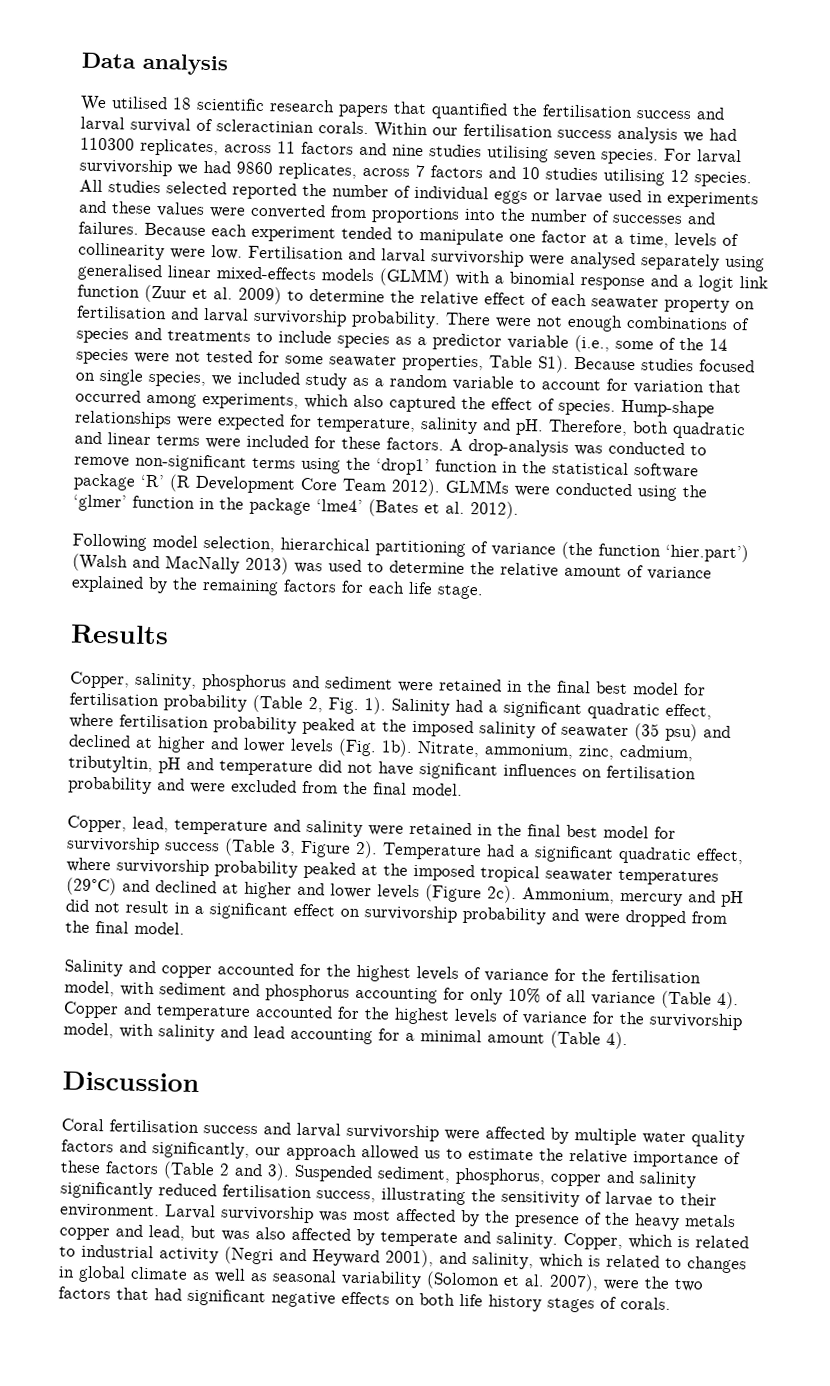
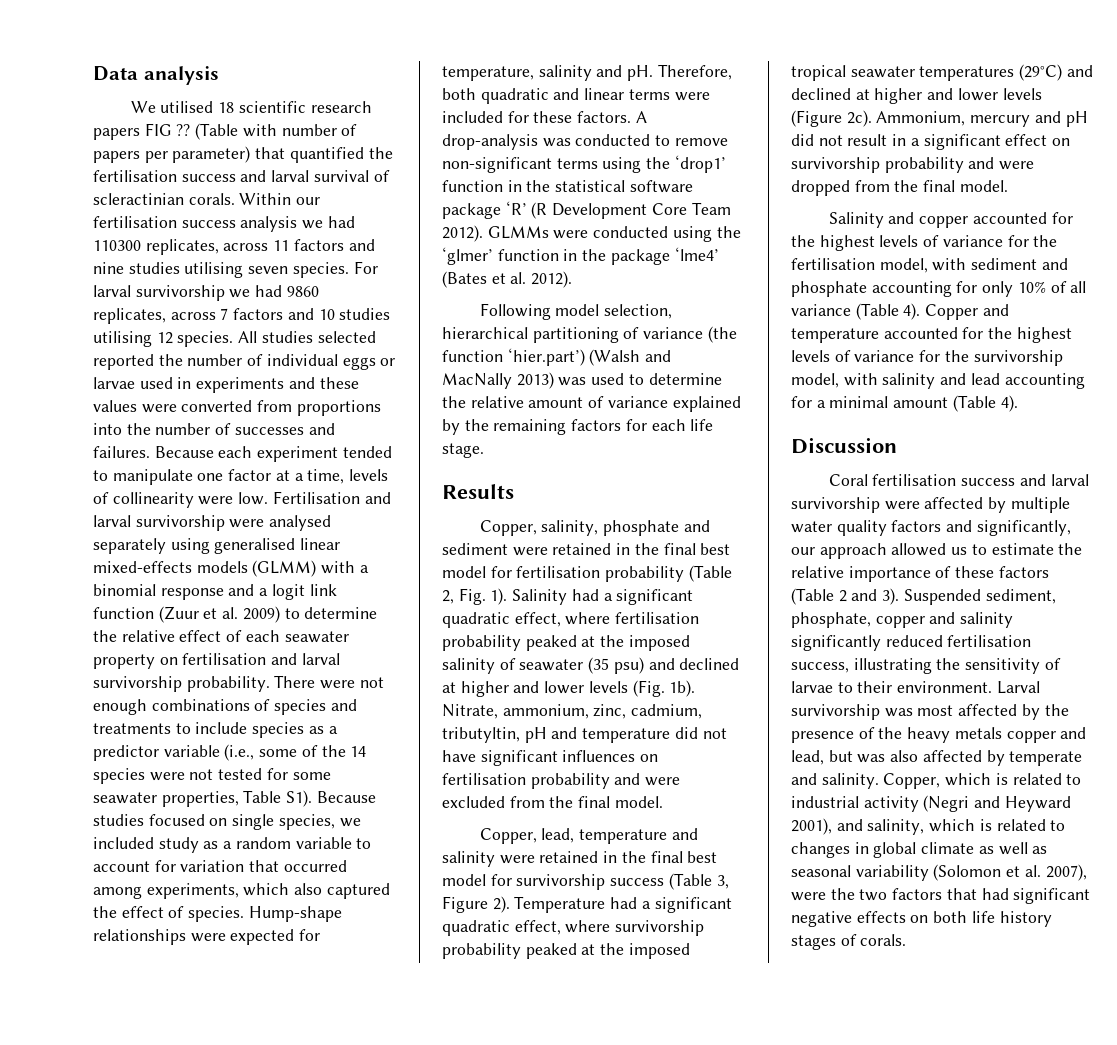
(389, 111) none -> [144,123,358,140] [93,146,251,163] FIG ?? (Table with number of papers per parameter)
[202,673,287,692] phosphorus -> [603,520,680,536] phosphate
[265,984,350,1002] phosphorus -> [791,281,867,297] phosphate
[455,1167,546,1186] phosphorus, -> [791,612,871,628] phosphate,

